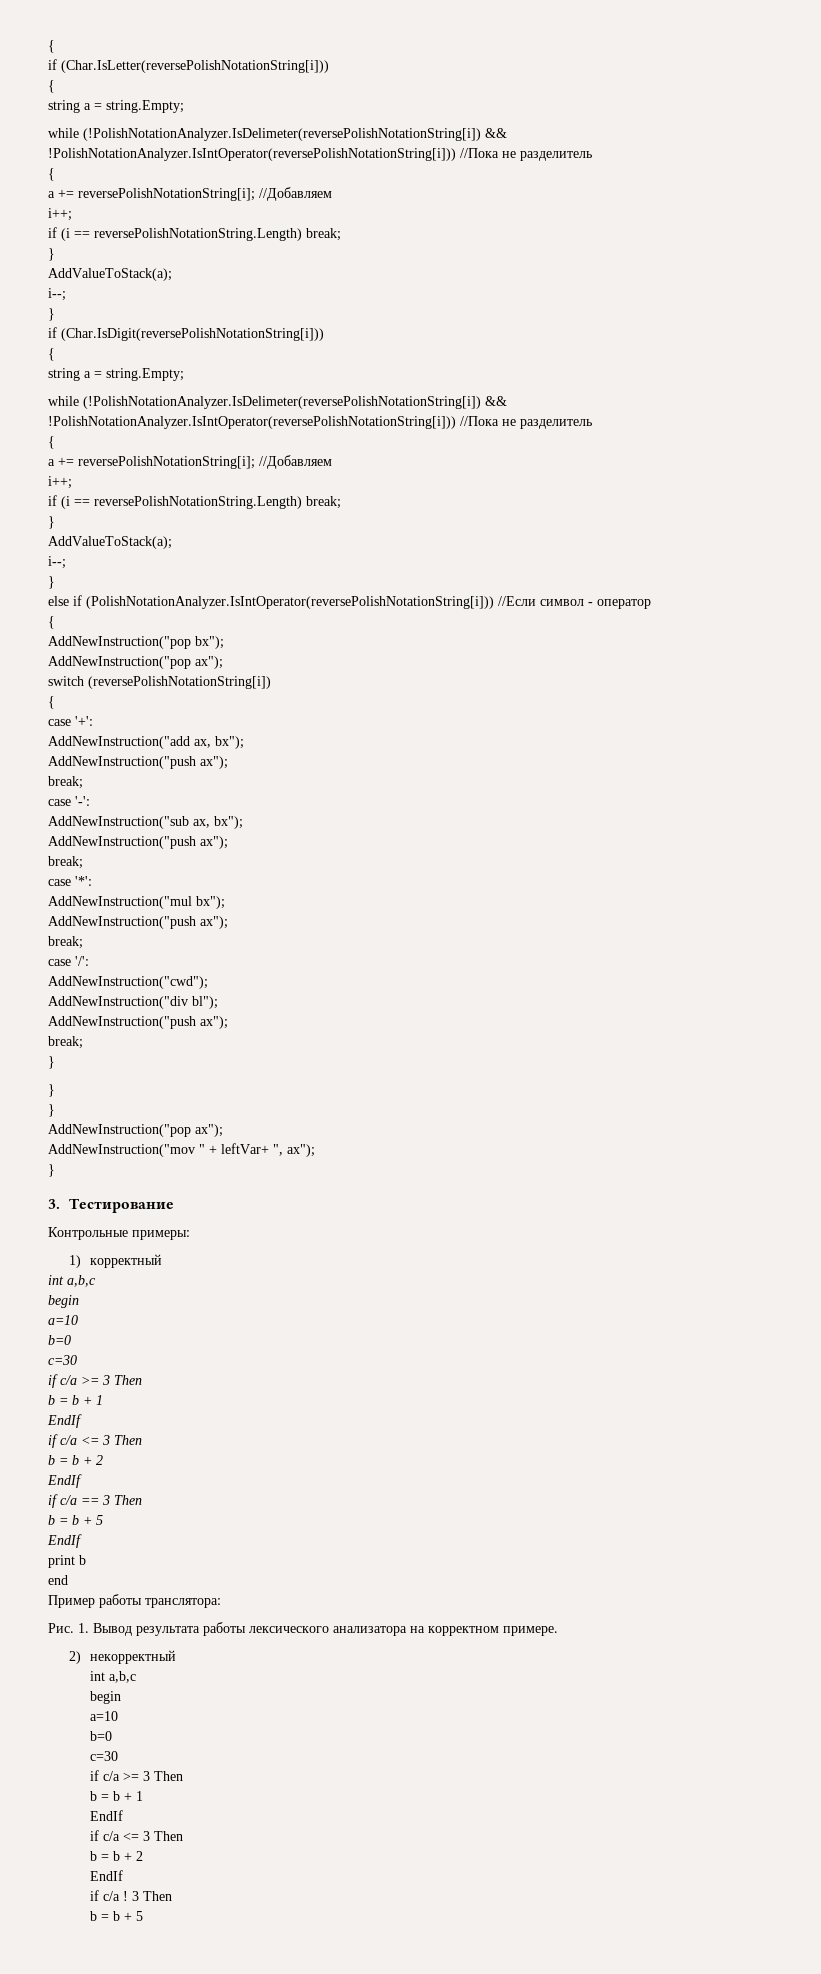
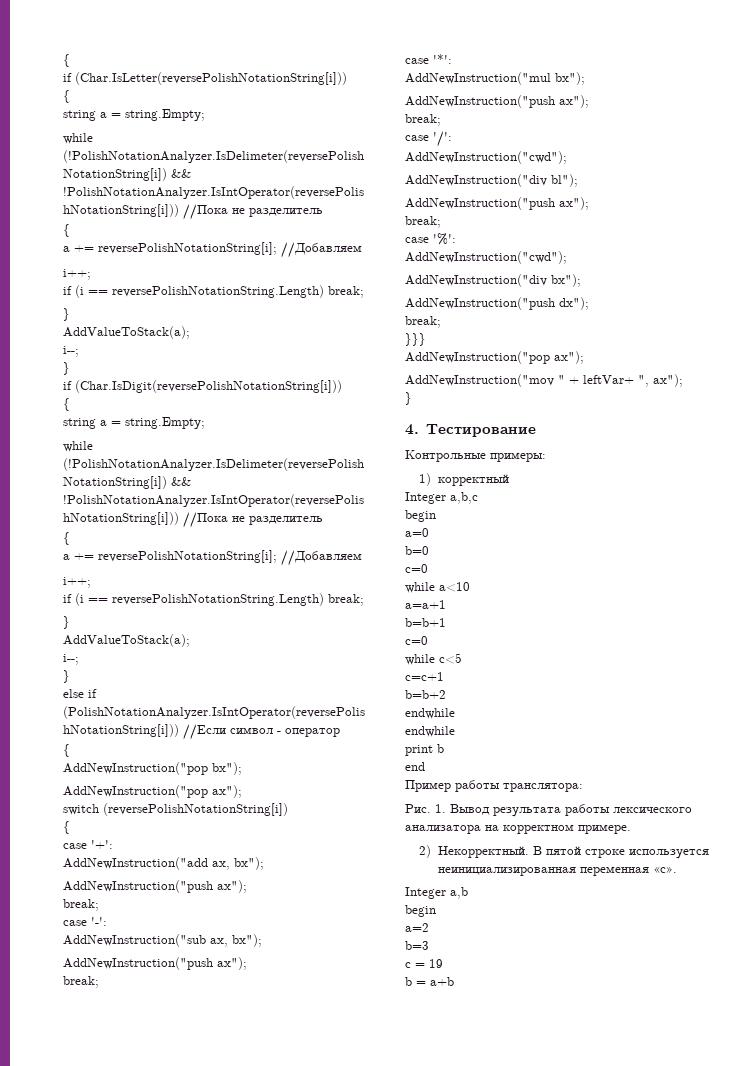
[48,1056,55,1069] [48,1084,55,1097] [48,1104,55,1117] } // } // } -> [405,233,456,245] [405,251,567,264] [405,274,581,287] [405,297,589,310] [405,316,441,328] [405,333,426,346] case '%': // AddNewInstruction("cwd"); // AddNewInstruction("div bx"); // AddNewInstruction("push dx"); // break; // }}}
[48,1199,60,1209] 3. -> [405,424,419,435] 4.
[48,1275,96,1287] [48,1295,79,1308] [48,1315,78,1325] [48,1335,71,1345] [48,1355,77,1365] [48,1374,142,1388] [48,1395,103,1405] [47,1414,82,1428] [48,1434,142,1448] [48,1455,103,1465] [47,1474,82,1488] [48,1494,142,1508] [48,1515,103,1525] [47,1534,82,1548] int a,b,c // begin // a=10 // b=0 // c=30 // if c/a >= 3 Then // b = b + 1 // EndIf // if c/a <= 3 Then // b = b + 2 // EndIf // if c/a == 3 Then // b = b + 5 // EndIf -> [405,492,478,504] [405,510,436,522] [405,528,429,537] [405,546,429,555] [405,564,428,573] [405,582,470,593] [405,600,446,609] [405,618,446,627] [405,636,428,645] [405,653,462,665] [405,672,444,681] [405,690,446,699] [405,708,455,719] [405,726,455,737] Integer a,b,c // begin // a=0 // b=0 // c=0 // while a<10 // a=a+1 // b=b+1 // c=0 // while c<5 // c=c+1 // b=b+2 // endwhile // endwhile
[89,1650,176,1664] [89,1671,136,1683] [89,1691,121,1704] [89,1711,118,1721] [89,1731,112,1741] [89,1751,118,1761] [89,1770,183,1781] [89,1791,143,1801] [89,1810,123,1821] [89,1830,183,1841] [89,1851,143,1861] [89,1870,123,1881] [89,1890,172,1901] [89,1911,143,1921] некорректный // int a,b,c // begin // a=10 // b=0 // c=30 // if c/a >= 3 Then // b = b + 1 // EndIf // if c/a <= 3 Then // b = b + 2 // EndIf // if c/a ! 3 Then // b = b + 5 -> [437,846,709,859] [437,866,677,876] [405,887,468,899] [405,905,436,917] [405,923,429,932] [405,941,429,950] [405,959,443,968] [405,977,454,986] Некорректный. В пятой строке используется неинициализированная переменная «c». // Integer a,b // begin // a=2 // b=3 // c = 19 // b = a+b

